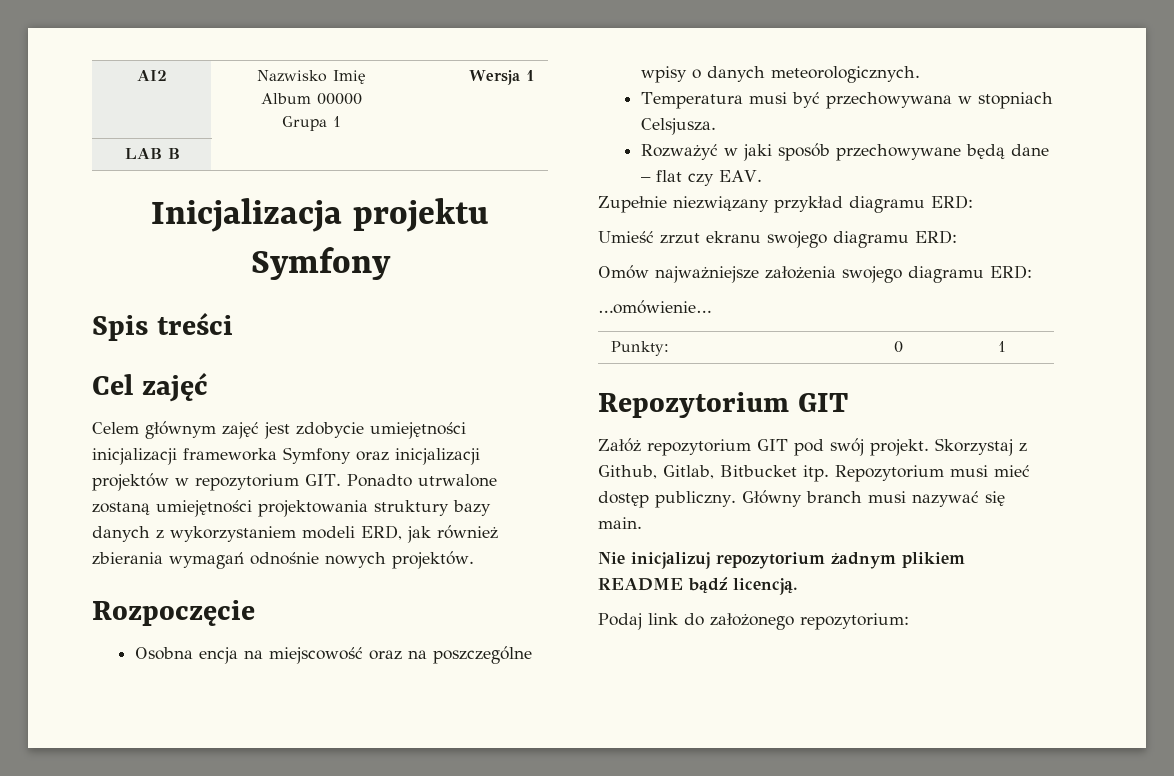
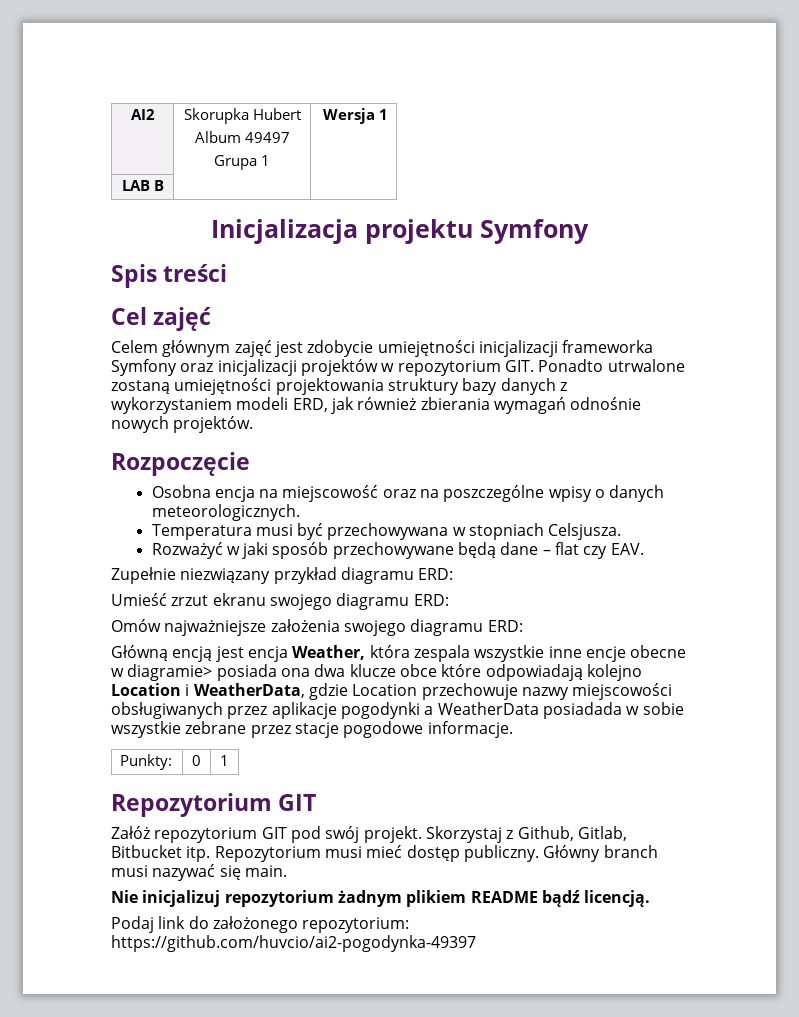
[256,70,366,84] Nazwisko Imię -> [183,108,301,124] Skorupka Hubert
[316,93,362,105] 00000 -> [244,132,290,143] 49497
[598,300,711,314] …omówienie… -> [111,645,687,662] [111,664,642,681] [111,683,673,700] [111,702,684,719] [111,721,513,738] Główną encją jest encja Weather, która zespala wszystkie inne encje obecne w diagramie> posiada ona dwa klucze obce które odpowiadają kolejno Location i WeatherData, gdzie Location przechowuje nazwy miejscowości obsługiwanych przez aplikacje pogodynki a WeatherData posiadada w sobie wszystkie zebrane przez stacje pogodowe informacje.
(909, 621) none -> [111,935,476,952] https://github.com/huvcio/ai2-pogodynka-49397

